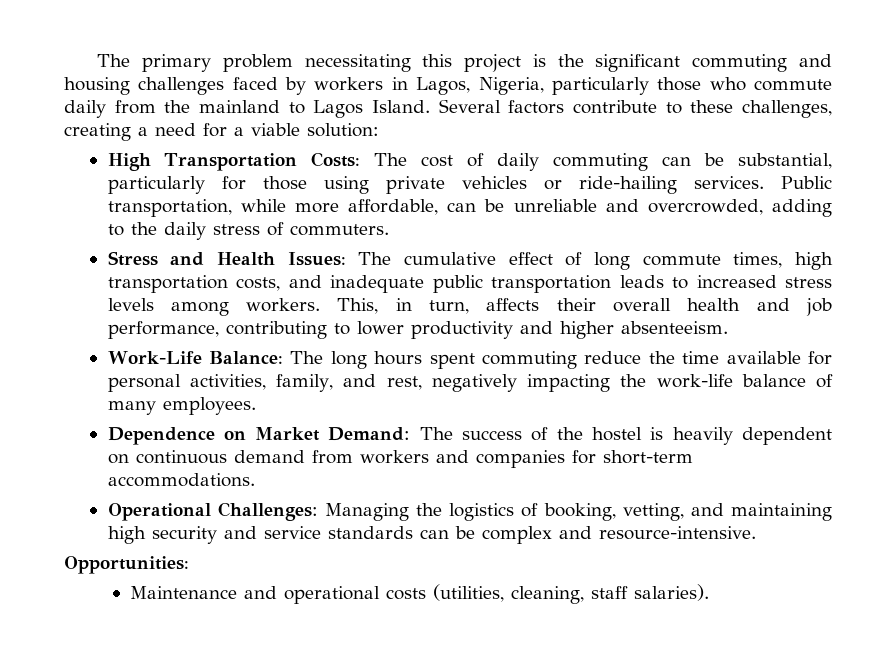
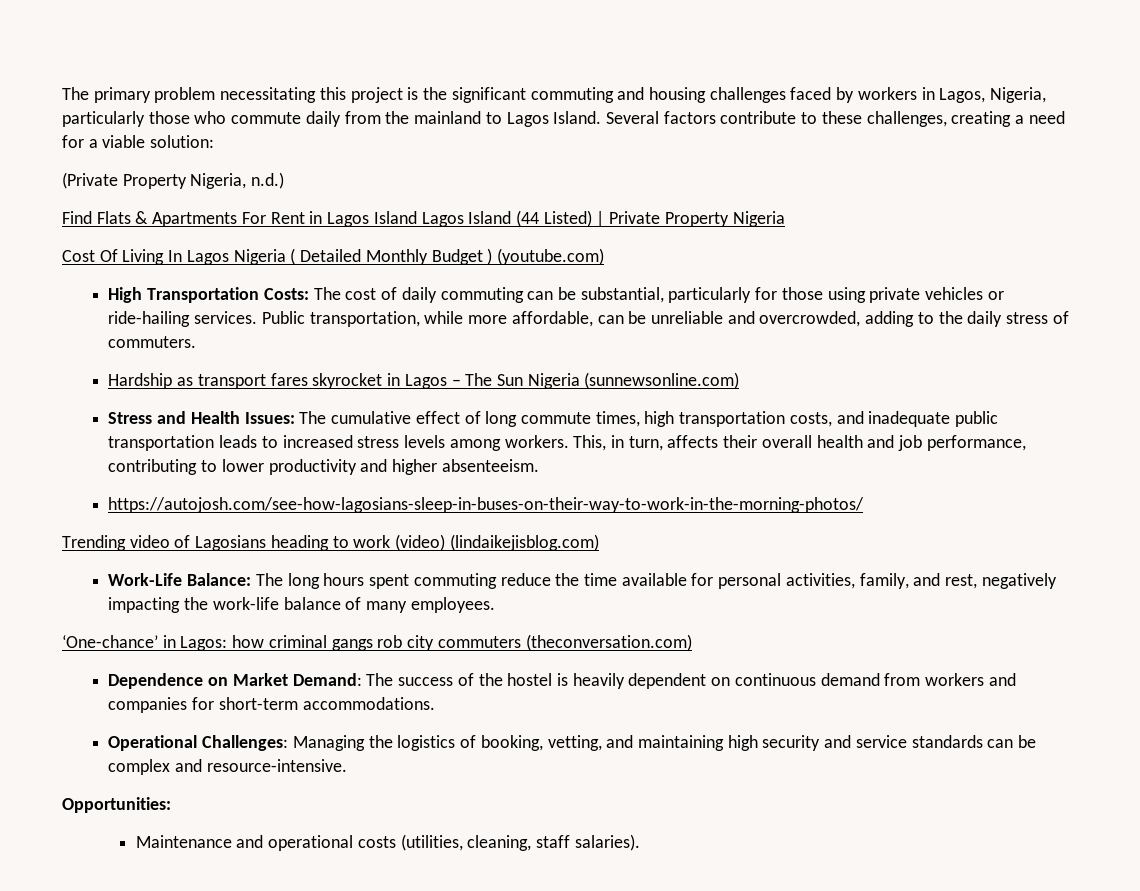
(379, 130) none -> [62,172,285,189] [62,210,785,227] [62,248,604,265] // (Private Property Nigeria, n.d.) // Find Flats & Apartments For Rent in Lagos Island Lagos Island (44 Listed) | Private Property Nigeria // Cost Of Living In Lagos Nigeria ( Detailed Monthly Budget ) (youtube.com)
(389, 230) none -> [108,372,740,389] // Hardship as transport fares skyrocket in Lagos – The Sun Nigeria (sunnewsonline.com)
(728, 327) none -> [108,497,865,513] [62,534,599,551] // https://autojosh.com/see-how-lagosians-sleep-in-buses-on-their-way-to-work-in-the-morning-photos/ // Trending video of Lagosians heading to work (video) (lindaikejisblog.com)
(256, 406) none -> [62,634,692,651] // ‘One-chance’ in Lagos: how criminal gangs rob city commuters (theconversation.com)

